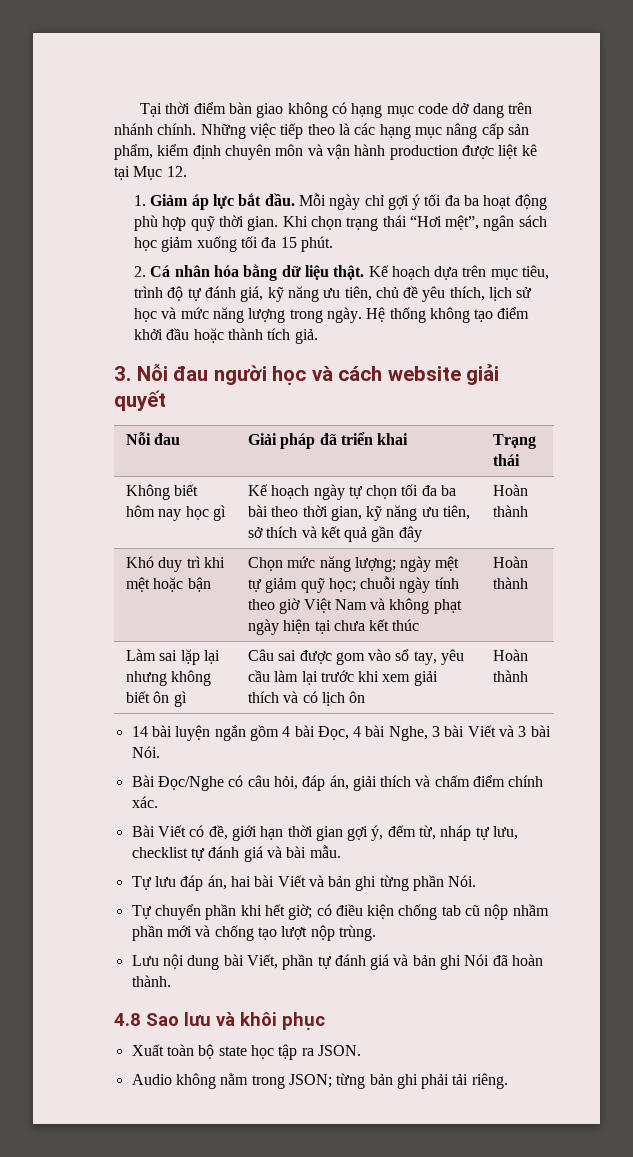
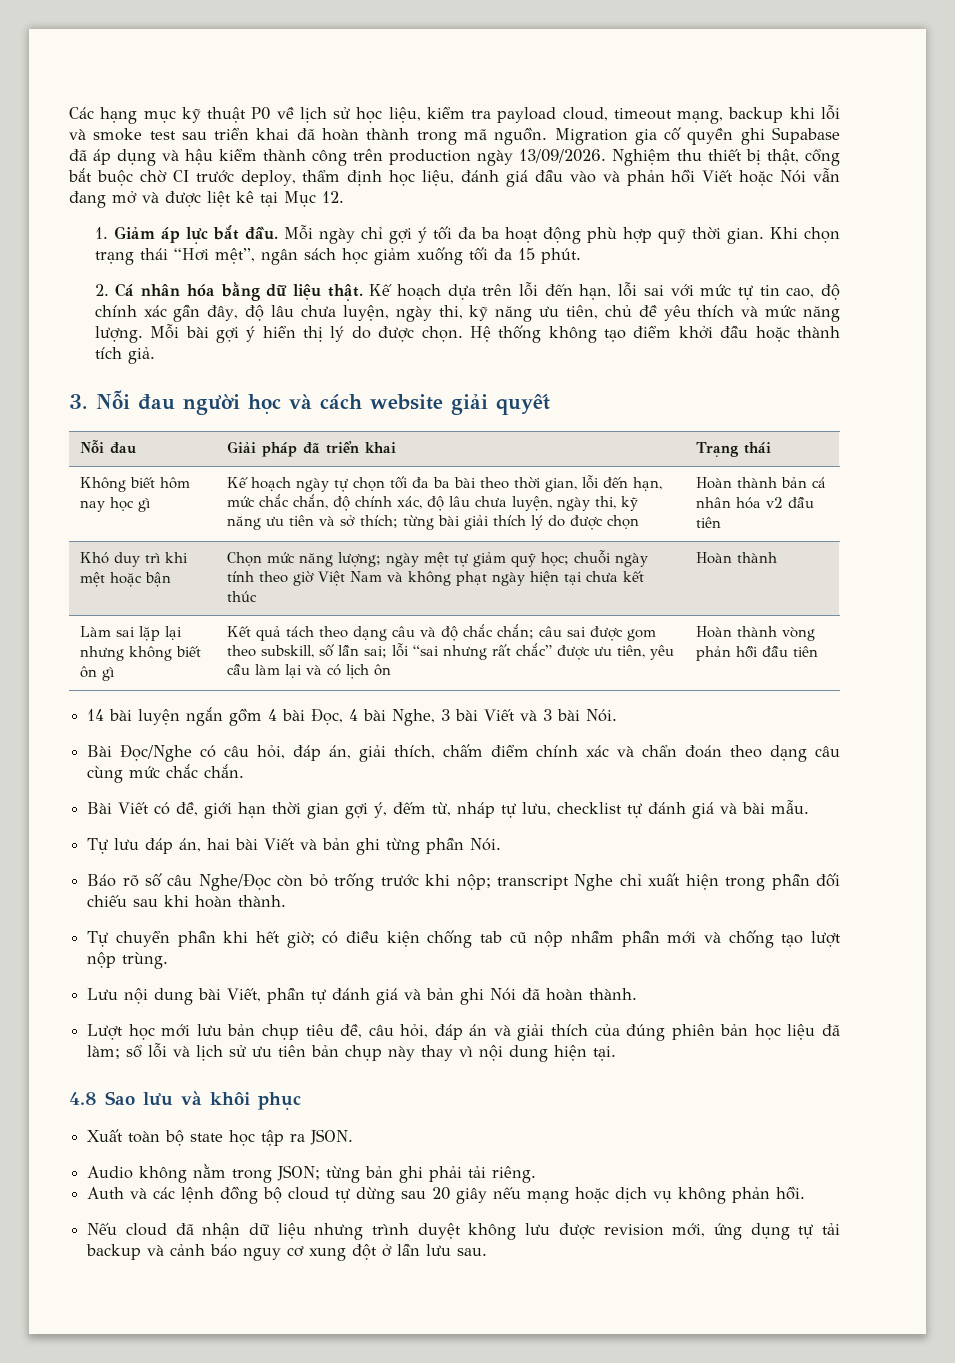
[140,102,532,118] [114,123,529,139] [114,144,458,160] Tại thời điểm bàn giao không có hạng mục code dở dang trên nhánh chính. Những việc tiếp theo là các hạng mục nâng cấp sản phẩm, kiểm định chuyên môn và vận hành production -> [69,105,840,124] [69,127,840,145] [69,148,840,166] [68,168,840,187] [69,191,159,208] Các hạng mục kỹ thuật P0 về lịch sử học liệu, kiểm tra payload cloud, timeout mạng, backup khi lỗi và smoke test sau triển khai đã hoàn thành trong mã nguồn. Migration gia cố quyền ghi Supabase đã áp dụng và hậu kiểm thành công trên production ngày 13/09/2026. Nghiệm thu thiết bị thật, cổng bắt buộc chờ CI trước deploy, thẩm định học liệu, đánh giá đầu vào và phản hồi Viết hoặc Nói vẫn đang mở và
[490,265,550,280] [133,286,264,302] mục tiêu, trình độ tự đánh giá, -> [519,282,840,300] [94,304,463,322] lỗi đến hạn, lỗi sai với mức tự tin cao, độ chính xác gần đây, độ lâu chưa luyện, ngày thi,
[449,286,533,301] [133,307,362,323] thích, lịch sử học và mức năng lượng trong ngày. -> [697,305,841,322] [94,324,463,343] thích và mức năng lượng. Mỗi bài gợi ý hiển thị lý do được chọn.
[366,505,471,521] [247,526,422,542] [492,484,528,496] [492,505,528,517] kỹ năng ưu tiên, sở thích và kết quả gần đây | Hoàn thành -> [581,475,662,491] [226,494,638,511] [226,515,639,530] [695,477,826,489] [695,497,814,509] [695,517,721,528] lỗi đến hạn, mức chắc chắn, độ chính xác, độ lâu chưa luyện, ngày thi, kỹ năng ưu tiên và sở thích; từng bài giải thích lý do được chọn | Hoàn thành bản cá nhân hóa v2 đầu tiên
[247,649,465,665] [247,670,438,686] [247,691,279,703] Câu sai được gom vào sổ tay, yêu cầu làm lại trước khi xem giải thích -> [226,624,656,641] [226,643,674,660] [226,664,302,678] Kết quả tách theo dạng câu và độ chắc chắn; câu sai được gom theo subskill, số lần sai; lỗi “sai nhưng rất chắc” được ưu tiên, yêu cầu làm lại
(528, 676) none -> [781,627,815,641] [695,645,818,661] vòng phản hồi đầu tiên
[380,775,431,787] thích và -> [393,745,435,759] thích,
[131,796,158,808] xác. -> [586,745,841,762] [87,764,245,783] xác và chẩn đoán theo dạng câu cùng mức chắc chắn.
(477, 881) none -> [87,873,841,891] [87,895,287,908] // Báo rõ số câu Nghe/Đọc còn bỏ trống trước khi nộp; transcript Nghe chỉ xuất hiện trong phần đối chiếu sau khi hoàn thành.
(171, 981) none -> [87,1024,840,1041] [87,1043,617,1062] // Lượt học mới lưu bản chụp tiêu đề, câu hỏi, đáp án và giải thích của đúng phiên bản học liệu đã làm; sổ lỗi và lịch sử ưu tiên bản chụp này thay vì nội dung hiện tại.
(508, 1081) none -> [87,1186,806,1204] [87,1223,841,1240] [86,1243,488,1261] // Auth và các lệnh đồng bộ cloud tự dừng sau 20 giây nếu mạng hoặc dịch vụ không phản hồi. // Nếu cloud đã nhận dữ liệu nhưng trình duyệt không lưu được revision mới, ứng dụng tự tải backup và cảnh báo nguy cơ xung đột ở lần lưu sau.

